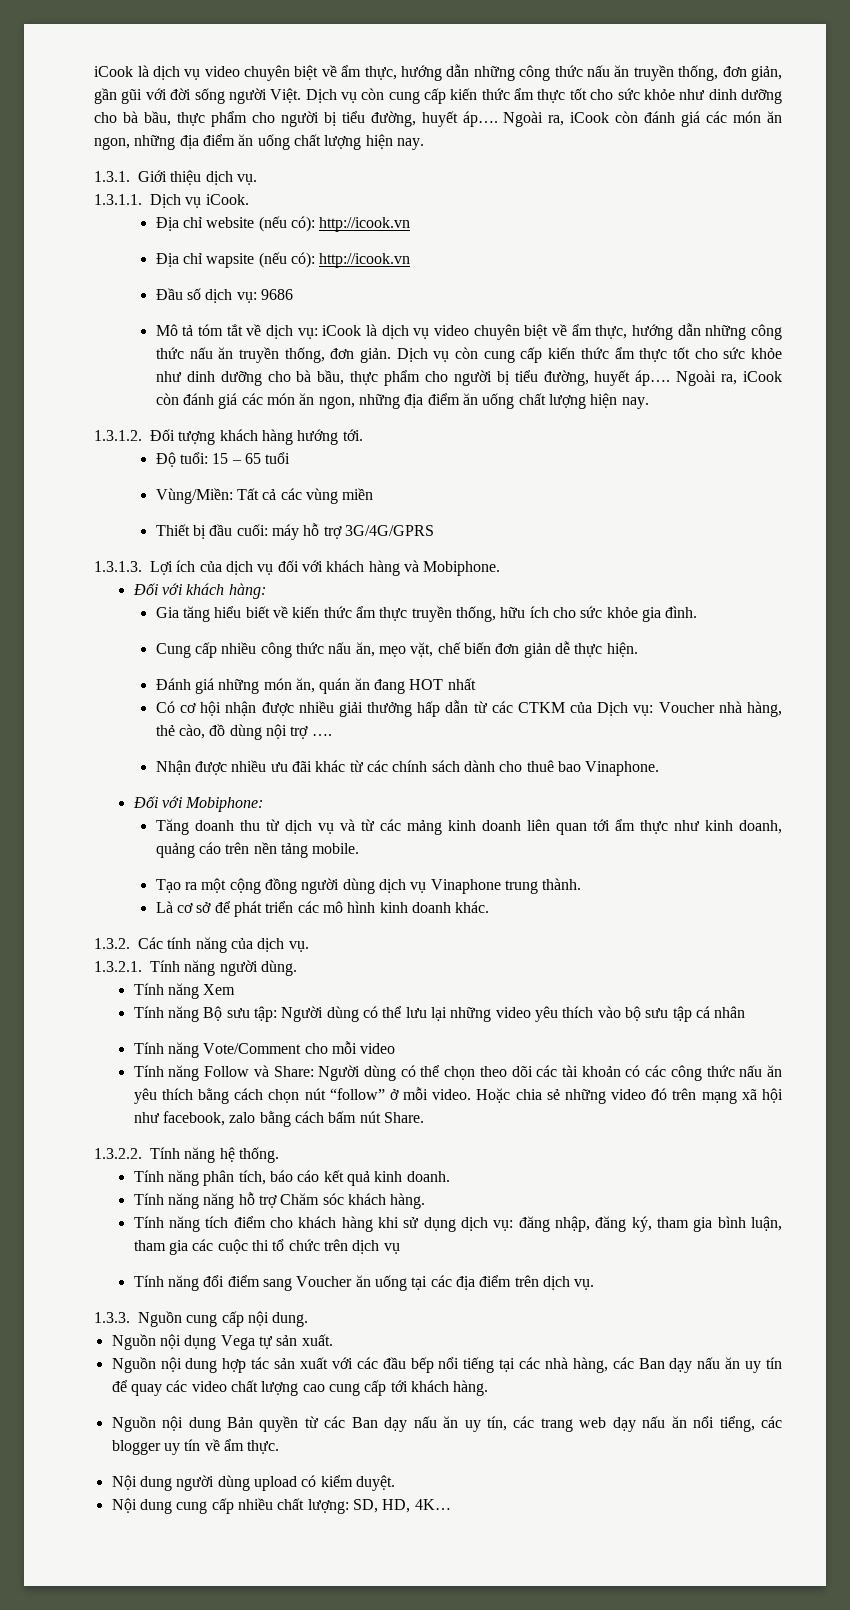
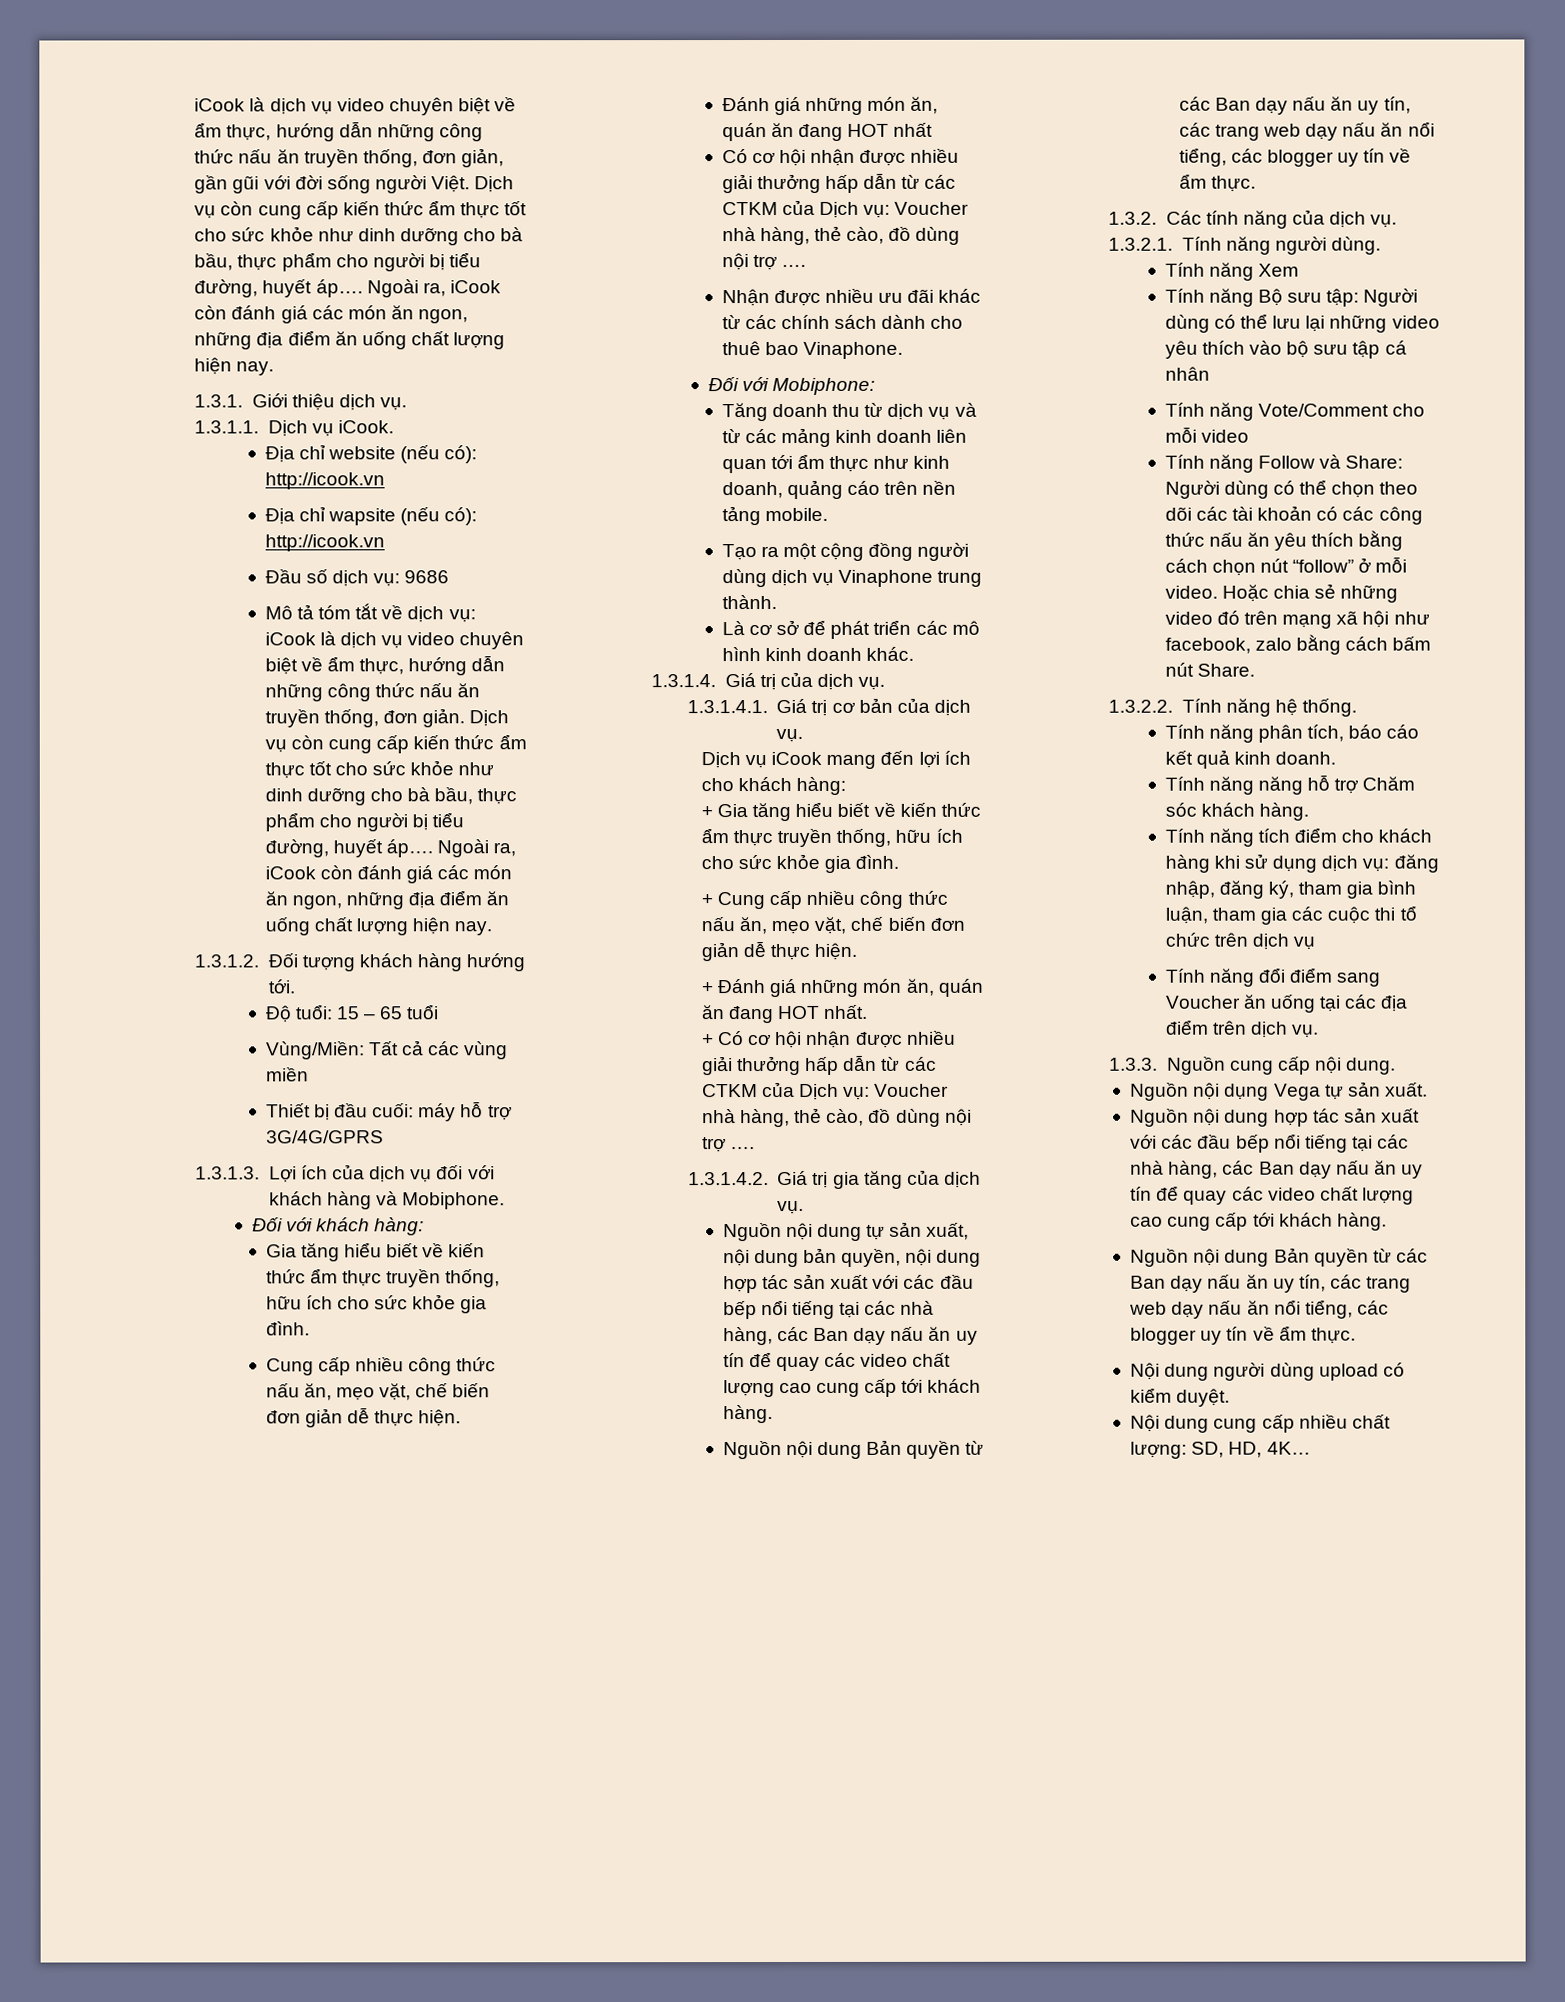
(490, 907) none -> [651,671,886,691] [686,697,972,716] [776,728,804,743] [700,750,971,769] [700,776,847,795] [700,801,981,822] [700,828,963,848] [700,853,900,873] [700,890,948,910] [700,916,965,935] [700,941,858,962] [700,978,983,998] [701,1004,869,1024] [701,1030,956,1049] [701,1054,937,1076] [701,1081,950,1100] [701,1107,972,1128] [701,1137,756,1153] [687,1169,982,1189] [777,1200,805,1215] [722,1221,970,1242] [722,1247,982,1268] [722,1273,974,1294] [722,1299,935,1320] [722,1326,978,1346] [722,1352,952,1372] [722,1378,982,1398] [722,1405,773,1424] [722,1439,985,1460] [1178,96,1411,115] [1178,121,1435,141] [1178,147,1412,167] [1178,173,1256,192] // 1.3.1.4. Giá trị của dịch vụ. // 1.3.1.4.1. Giá trị cơ bản của dịch vụ. // Dịch vụ iCook mang đến lợi ích cho khách hàng: // + Gia tăng hiểu biết về kiến thức ẩm thực truyền thống, hữu ích cho sức khỏe gia đình. // + Cung cấp nhiều công thức nấu ăn, mẹo vặt, chế biến đơn giản dễ thực hiện. // + Đánh giá những món ăn, quán ăn đang HOT nhất. // + Có cơ hội nhận được nhiều giải thưởng hấp dẫn từ các CTKM của Dịch vụ: Voucher nhà hàng, thẻ cào, đồ dùng nội trợ …. // 1.3.1.4.2. Giá trị gia tăng của dịch vụ. // Nguồn nội dung tự sản xuất, nội dung bản quyền, nội dung hợp tác sản xuất với các đầu bếp nổi tiếng tại các nhà hàng, các Ban dạy nấu ăn uy tín để quay các video chất lượng cao cung cấp tới khách hàng. // Nguồn nội dung Bản quyền từ các Ban dạy nấu ăn uy tín, các trang web dạy nấu ăn nổi tiểng, các blogger uy tín về ẩm thực.

